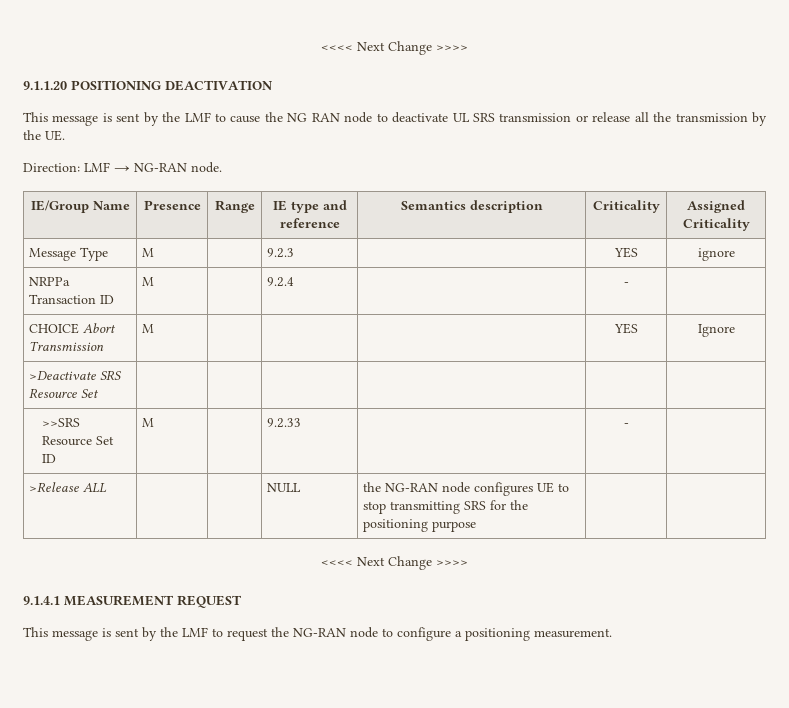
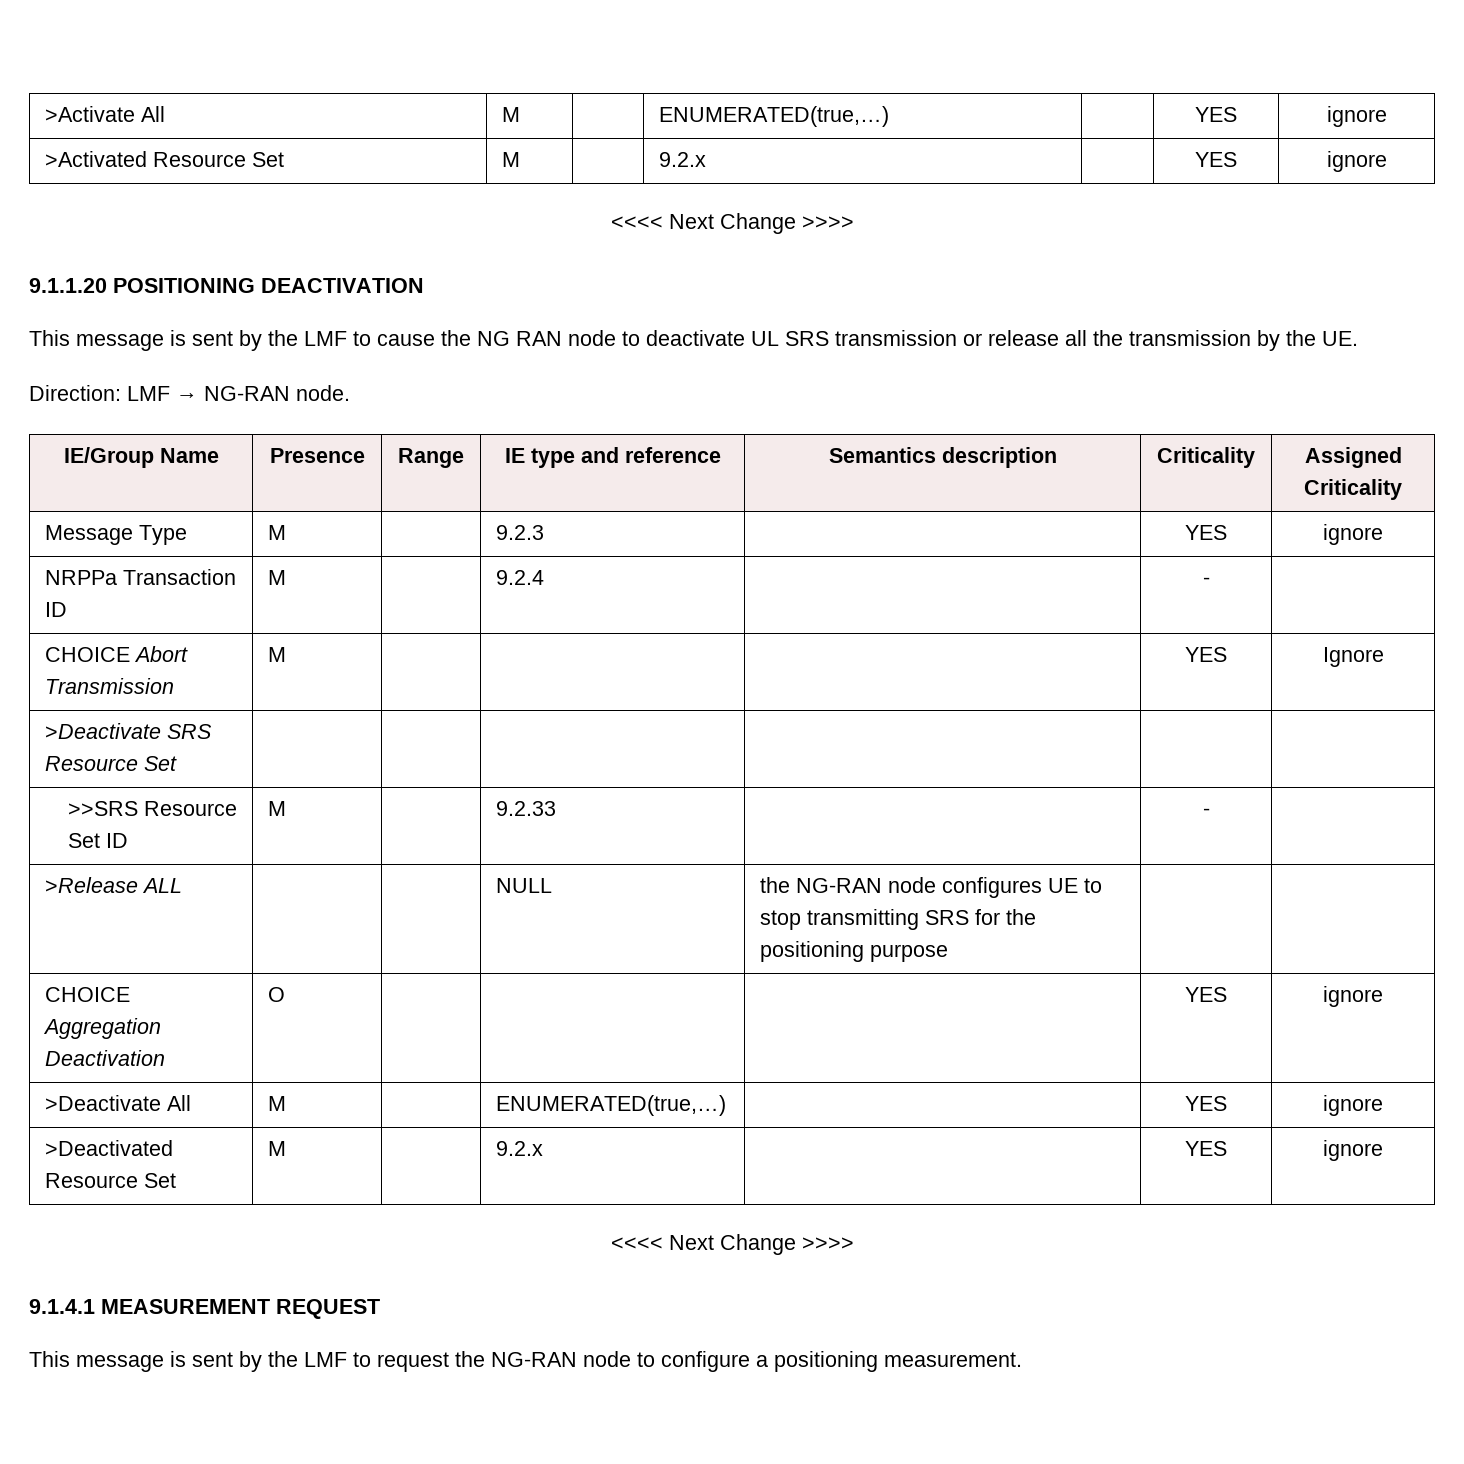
(321, 48) none -> [45,106,166,122] [502,107,521,122] [659,106,890,127] [1195,107,1237,122] [1326,106,1387,127] [45,151,285,167] [502,152,521,167] [659,152,707,167] [1195,152,1237,167] [1326,151,1387,172] >Activate All | M | | ENUMERATED(true,…) | | YES | ignore // >Activated Resource Set | M | | 9.2.x | | YES | ignore //
(477, 526) none -> [45,987,131,1002] [43,1018,162,1039] [45,1050,166,1066] [268,987,286,1002] [1185,987,1227,1002] [1323,986,1383,1007] [45,1095,192,1111] [268,1096,287,1111] [496,1095,727,1116] [1185,1096,1227,1111] [1323,1095,1383,1116] [45,1140,174,1156] [45,1173,177,1188] [268,1141,287,1156] [496,1141,544,1156] [1185,1141,1227,1156] [1323,1140,1383,1161] // CHOICE Aggregation Deactivation | O | | | | YES | ignore // >Deactivate All | M | | ENUMERATED(true,…) | | YES | ignore // >Deactivated Resource Set | M | | 9.2.x | | YES | ignore

